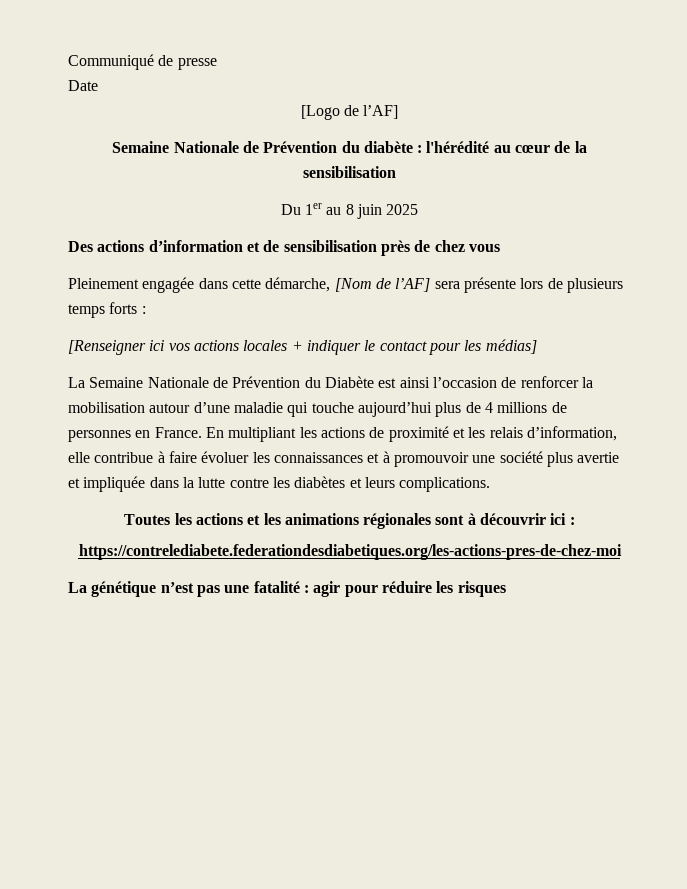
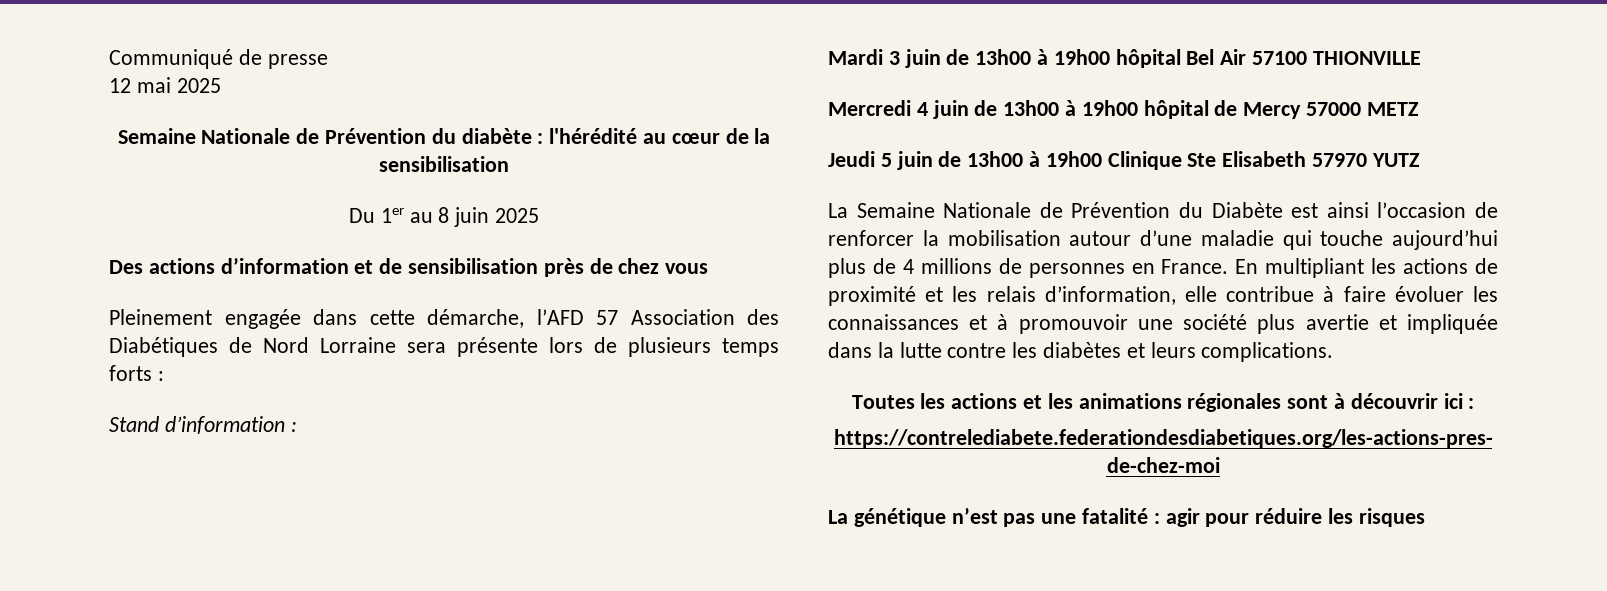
[68,80,98,91] [300,105,399,120] Date // [Logo de l’AF] -> [109,77,221,93] 12 mai 2025
[334,278,431,292] [Nom de l’AF] -> [536,309,779,325] [109,337,396,357] l’AFD 57 Association des Diabétiques de Nord Lorraine
[68,339,537,355] [Renseigner ici vos actions locales + indiquer le contact pour les médias] -> [109,416,297,434] [828,49,1421,68] [828,100,1419,119] [828,151,1420,170] Stand d’information : // Mardi 3 juin de 13h00 à 19h00 hôpital Bel Air 57100 THIONVILLE // Mercredi 4 juin de 13h00 à 19h00 hôpital de Mercy 57000 METZ // Jeudi 5 juin de 13h00 à 19h00 Clinique Ste Elisabeth 57970 YUTZ

